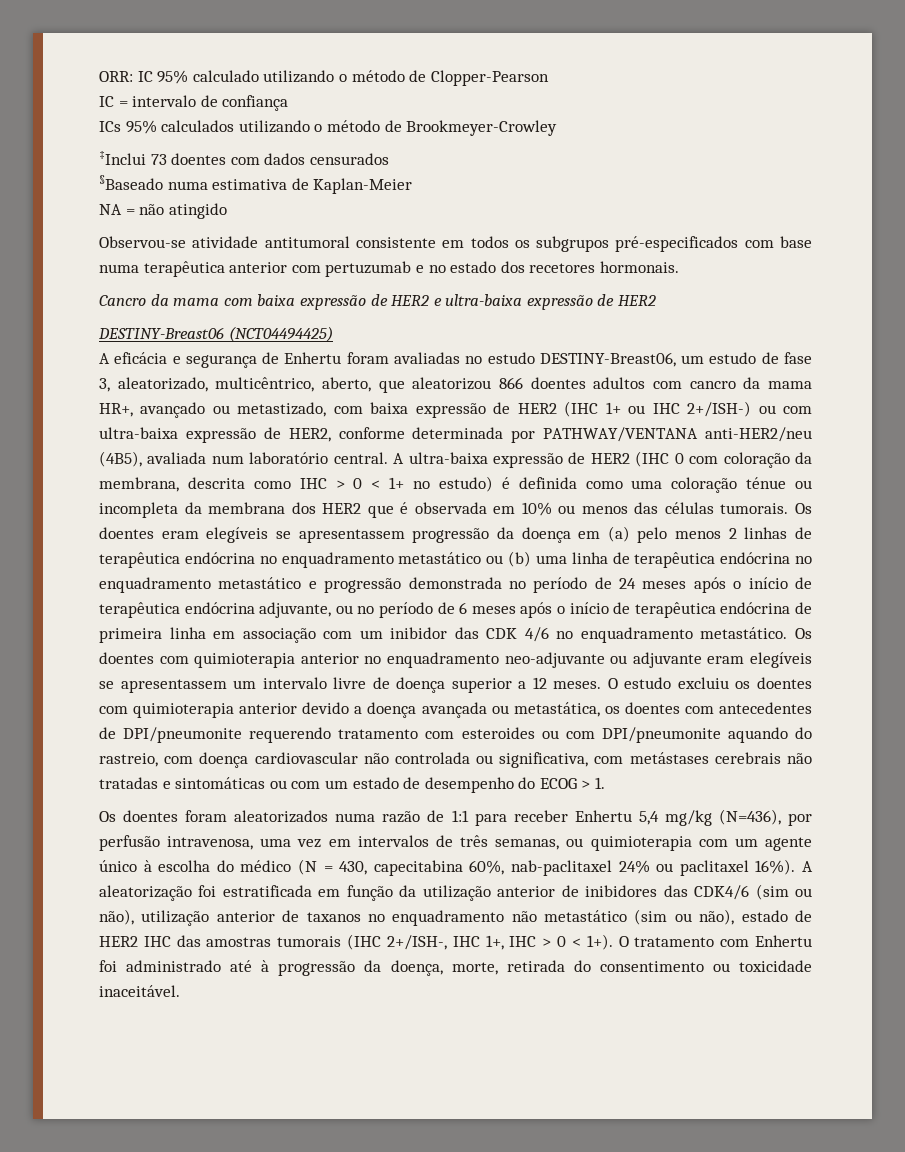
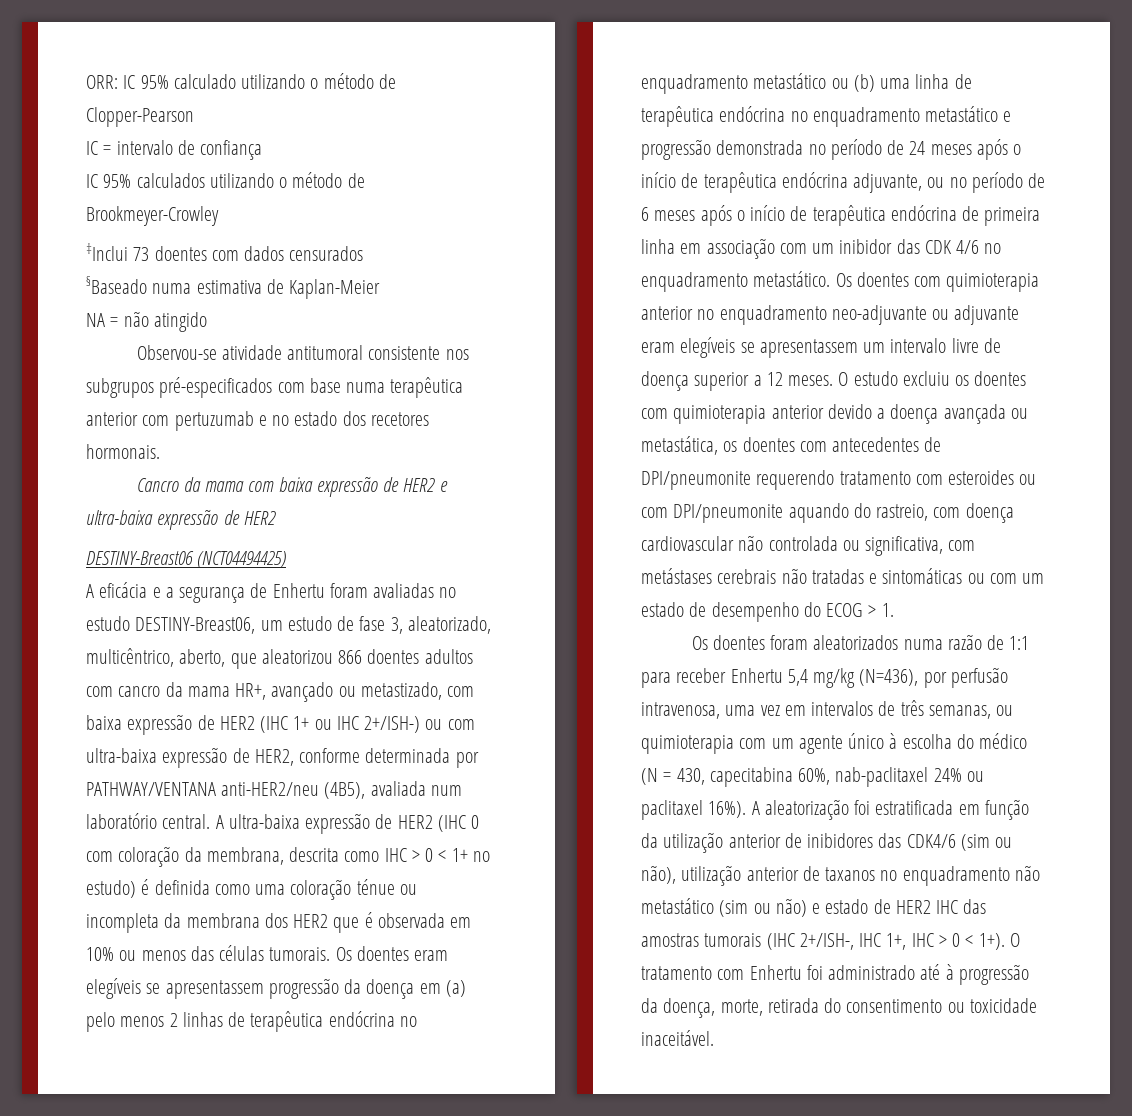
[99,121,121,132] ICs -> [86,174,98,188] IC
[442,236,530,248] em todos os -> [445,349,469,360] nos
(181, 360) none -> [165,587,174,598] a
[699,909,735,925] não), -> [775,898,821,917] não) e

